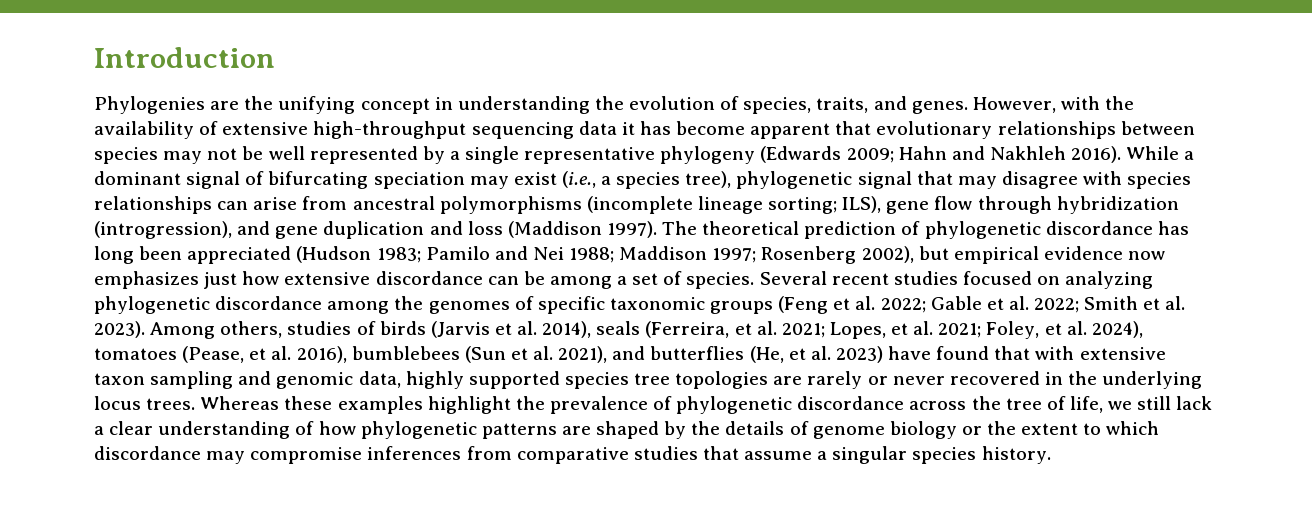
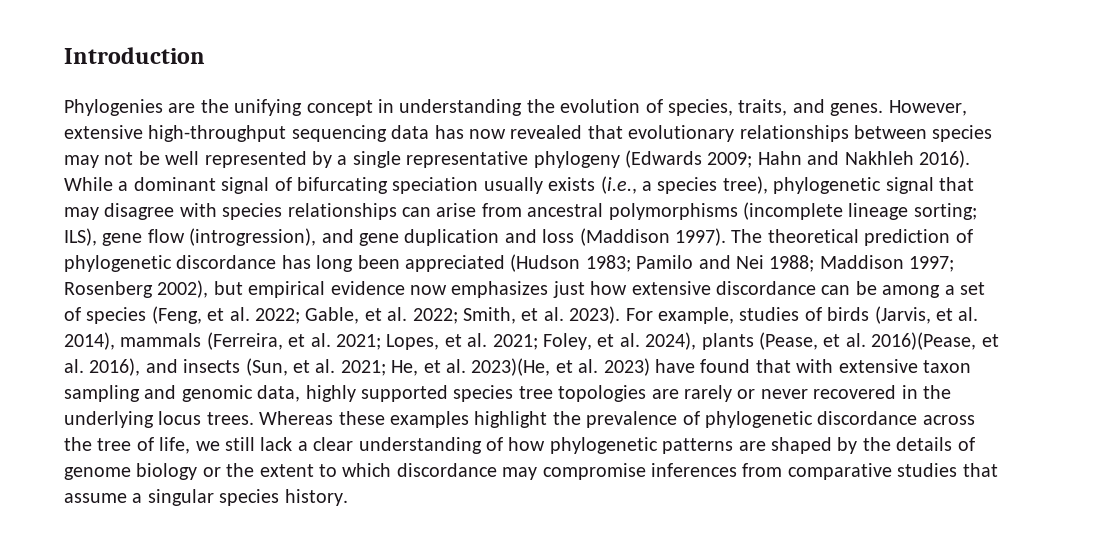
[1060,96,1135,110] [94,121,831,139] with the availability of extensive high-throughput sequencing data it has become apparent -> [64,125,583,142] extensive high-throughput sequencing data has now revealed
[469,172,557,189] may exist -> [483,177,596,194] usually exists
[977,196,1179,214] through hybridization -> (185, 236) none
[686,271,1154,289] [94,296,1139,314] species. Several recent studies focused on analyzing phylogenetic discordance among the genomes of specific taxonomic groups (Feng et al. 2022; Gable et al. 2022; Smith -> [86,306,516,324] species (Feng, et al. 2022; Gable, et al. 2022; Smith,
[150,321,283,339] Among others, -> [625,307,734,324] For example,
[430,321,490,338] (Jarvis -> [874,306,931,324] (Jarvis,
[596,321,641,335] seals -> [120,333,202,347] mammals
[94,348,177,360] tomatoes -> [701,333,754,350] plants
[296,346,784,363] 2016), bumblebees (Sun et al. 2021), and butterflies (He, -> [871,332,999,350] [64,358,551,376] 2016)(Pease, et al. 2016), and insects (Sun, et al. 2021; He, et al. 2023)(He,

